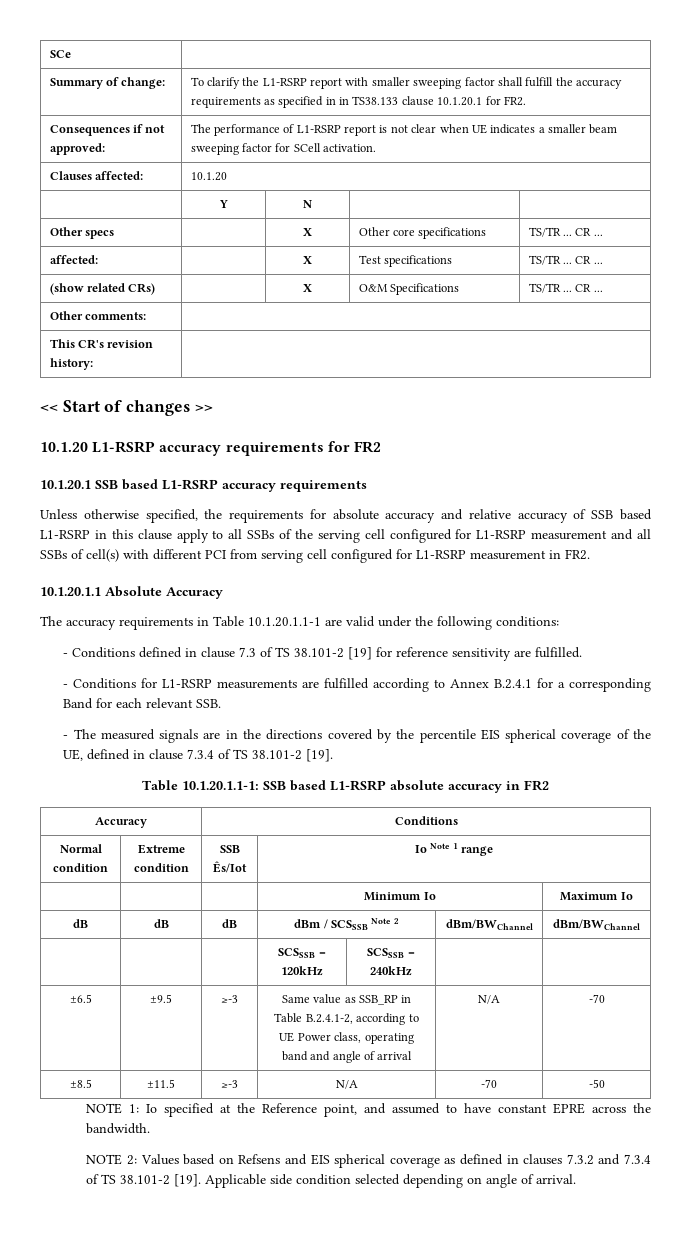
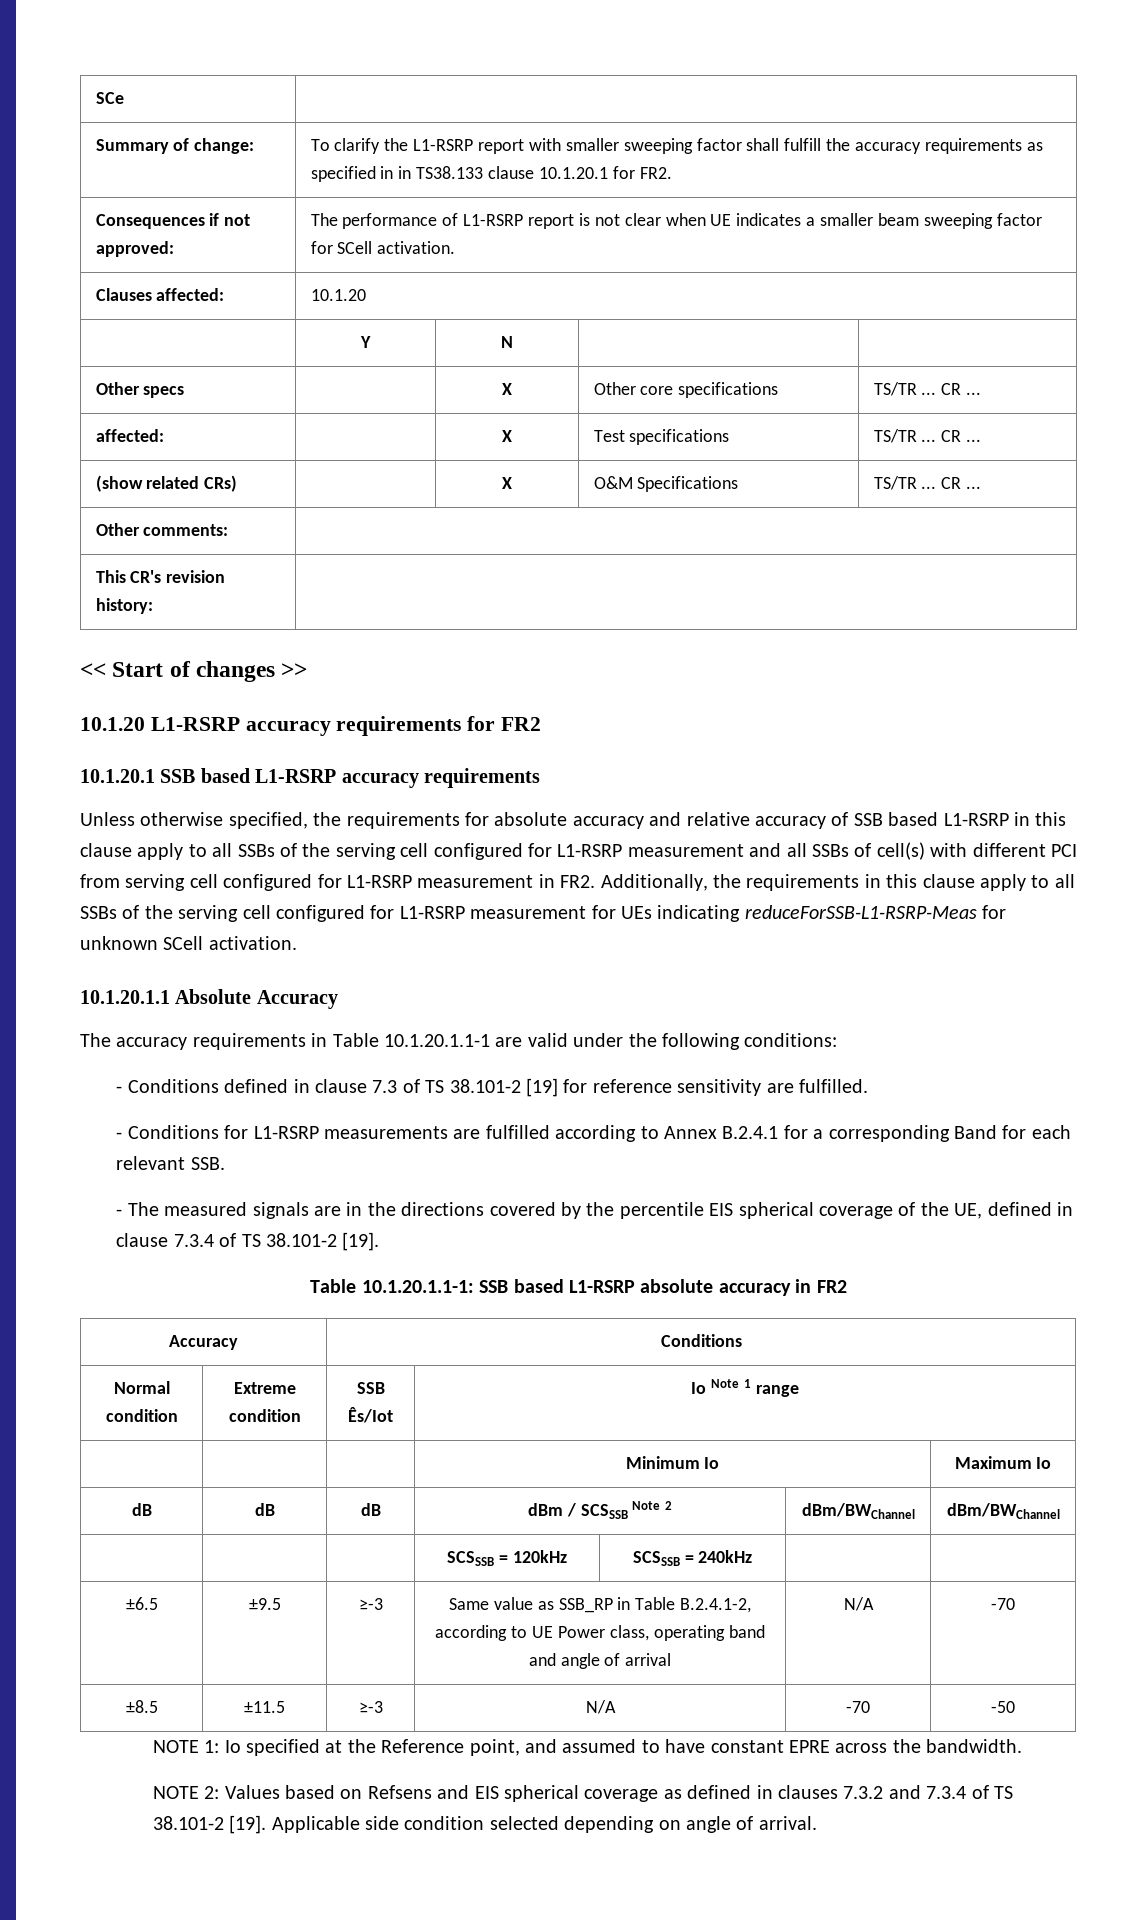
(590, 554) none -> [600,874,1075,891] [80,905,1007,922] [80,936,297,950] Additionally, the requirements in this clause apply to all SSBs of the serving cell configured for L1-RSRP measurement for UEs indicating reduceForSSB-L1-RSRP-Meas for unknown SCell activation.

